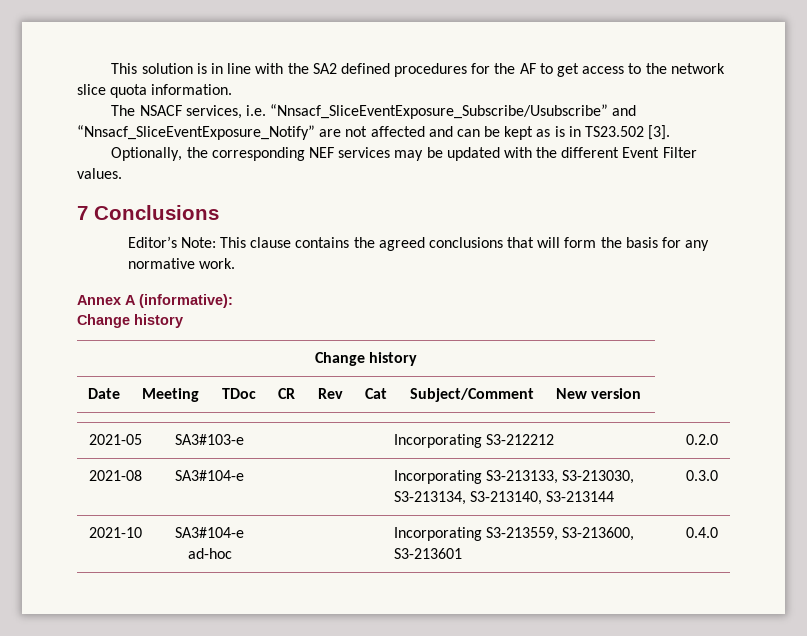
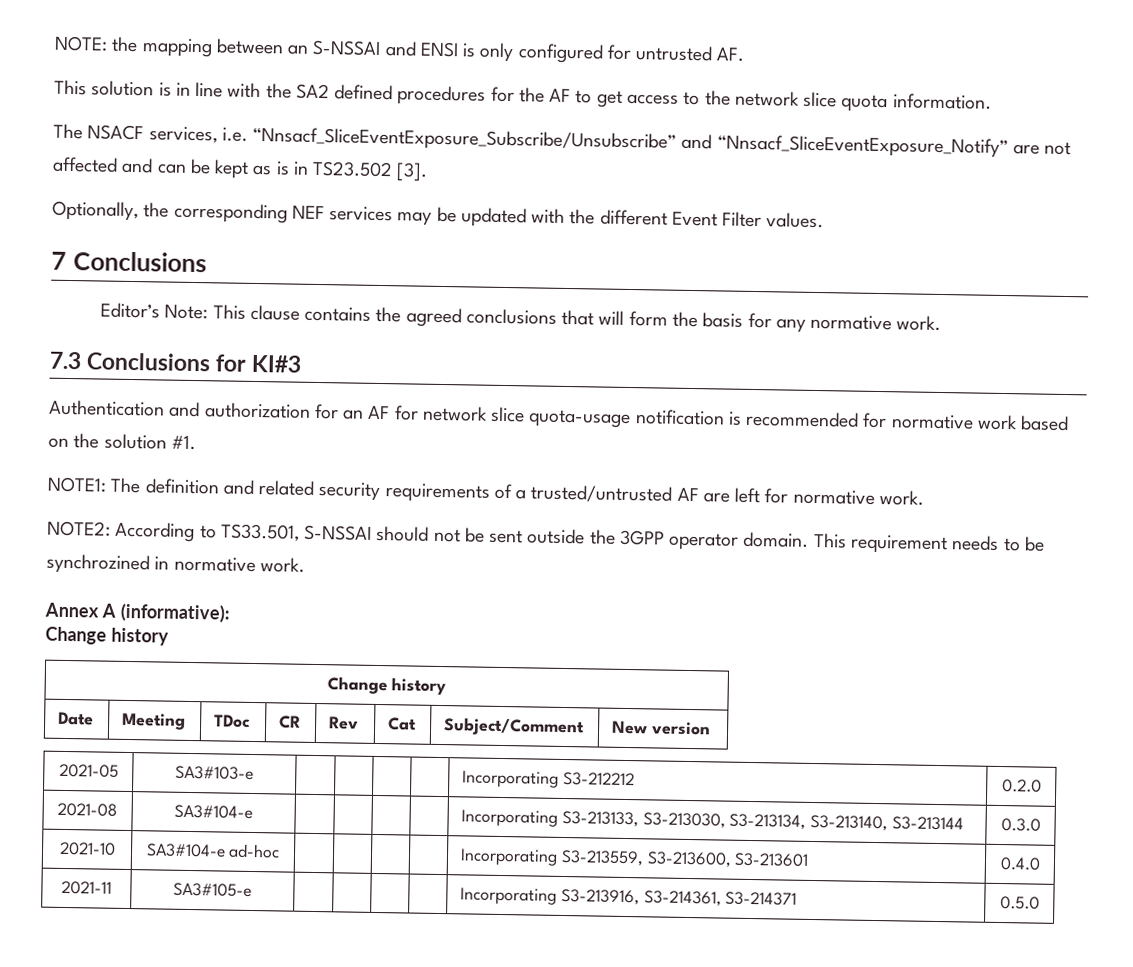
(111, 68) none -> [54,35,746,64] NOTE: the mapping between an S-NSSAI and ENSI is only configured for untrusted AF. //
[270,104,609,119] “Nnsacf_SliceEventExposure_Subscribe/Usubscribe” -> [252,126,678,153] “Nnsacf_SliceEventExposure_Subscribe/Unsubscribe”
(235, 263) none -> [49,351,303,373] [49,399,1070,432] [48,433,196,451] [47,476,924,506] [47,520,1045,555] [46,553,305,575] // 7.3 Conclusions for KI#3 // Authentication and authorization for an AF for network slice quota-usage notification is recommended for normative work based on the solution #1. // NOTE1: The definition and related security requirements of a trusted/untrusted AF are left for normative work. // NOTE2: According to TS33.501, S-NSSAI should not be sent outside the 3GPP operator domain. This requirement needs to be synchrozined in normative work.
(718, 532) none -> [61,880,112,895] [173,882,252,897] [460,887,798,907] [999,896,1040,910] // 2021-11 | SA3#105-e | | | | | Incorporating S3-213916, S3-214361, S3-214371 | 0.5.0

